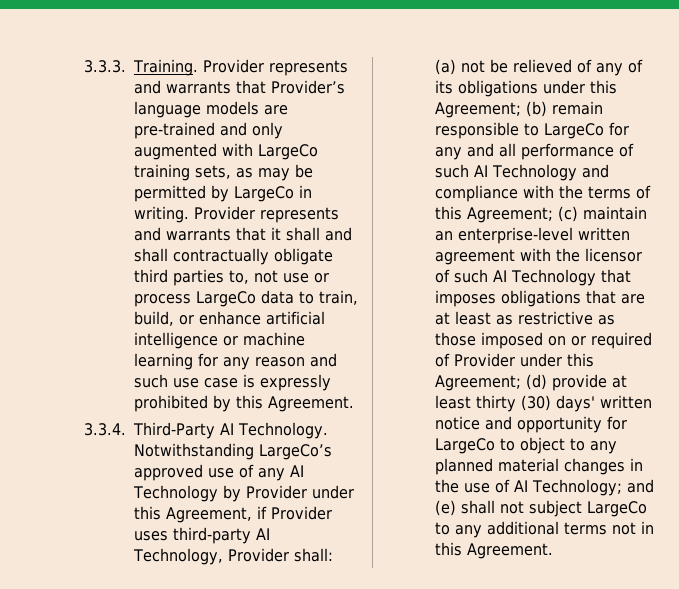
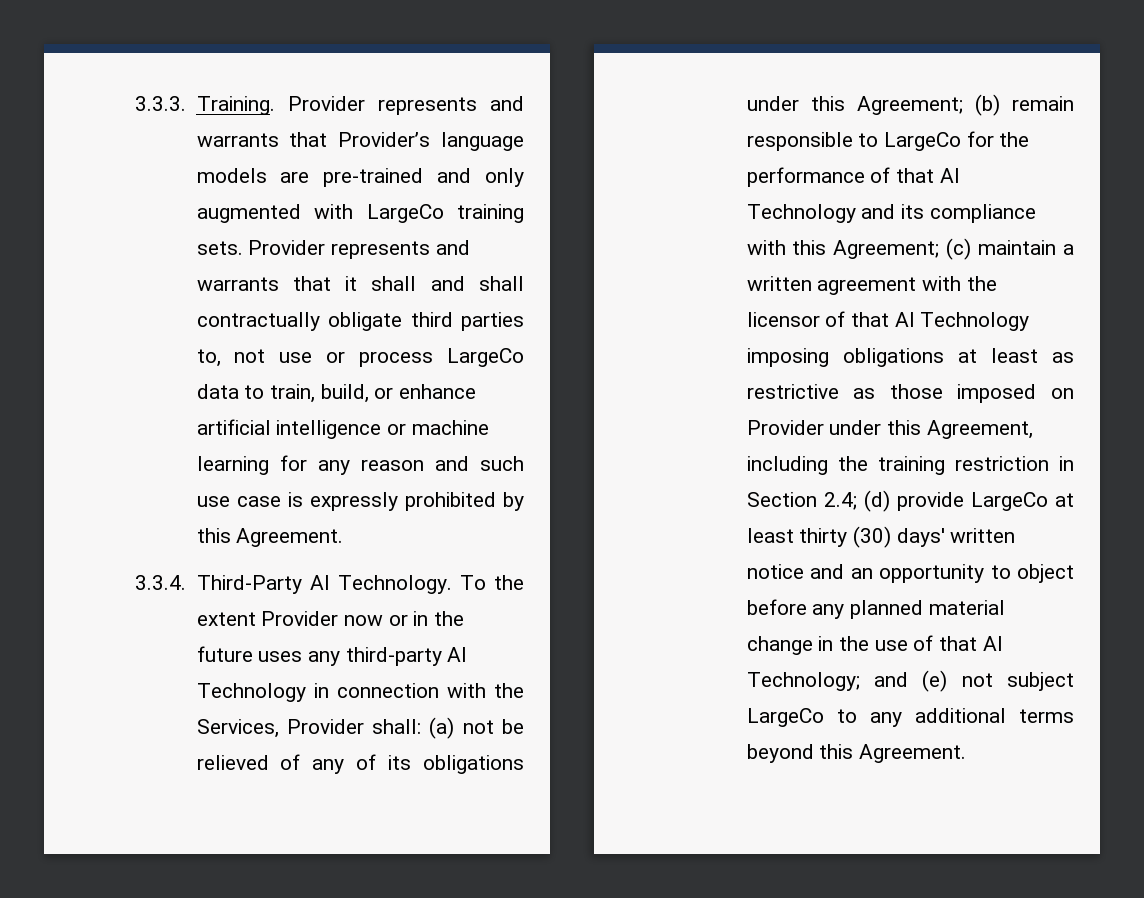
[195,164,313,181] [134,185,312,202] [134,206,189,223] sets, as may be permitted by LargeCo in writing. -> [196,241,243,255] sets.
[134,443,332,460] [134,464,304,481] [133,485,354,502] [134,506,332,523] [134,527,270,544] [133,548,223,565] Notwithstanding LargeCo’s approved use of any AI Technology by Provider under this Agreement, if Provider uses third-party AI Technology, -> [459,575,524,590] [196,611,464,626] [196,646,468,666] [196,683,524,702] [196,719,279,738] To the extent Provider now or in the future uses any third-party AI Technology in connection with the Services,
[435,143,516,160] any and all -> [999,132,1030,147] the
[435,164,469,178] such -> [895,168,934,183] that
(609, 171) none -> [900,204,924,219] its
[559,185,651,199] the terms of -> (786, 247) none
[435,227,573,244] an enterprise-level -> [1063,244,1074,255] a
[454,269,631,286] [435,290,645,307] such AI Technology that imposes obligations that are -> [850,312,1030,331] [746,348,944,367] that AI Technology imposing obligations
[571,332,652,349] [435,353,594,367] [435,375,521,391] or required of Provider under this Agreement; -> [746,420,1033,439] [746,456,1074,475] [746,492,857,510] Provider under this Agreement, including the training restriction in Section 2.4;
(607, 382) none -> [970,492,1048,511] LargeCo
[517,416,627,433] [435,438,495,454] opportunity for LargeCo -> [850,564,984,583] an opportunity
[570,438,585,451] to -> [746,599,807,615] before
[564,458,625,475] changes -> [746,636,813,655] change
(510, 486) none -> [938,636,977,651] that
[461,500,495,514] shall -> (948, 681) none
[612,521,654,535] not in -> [746,744,814,763] beyond

